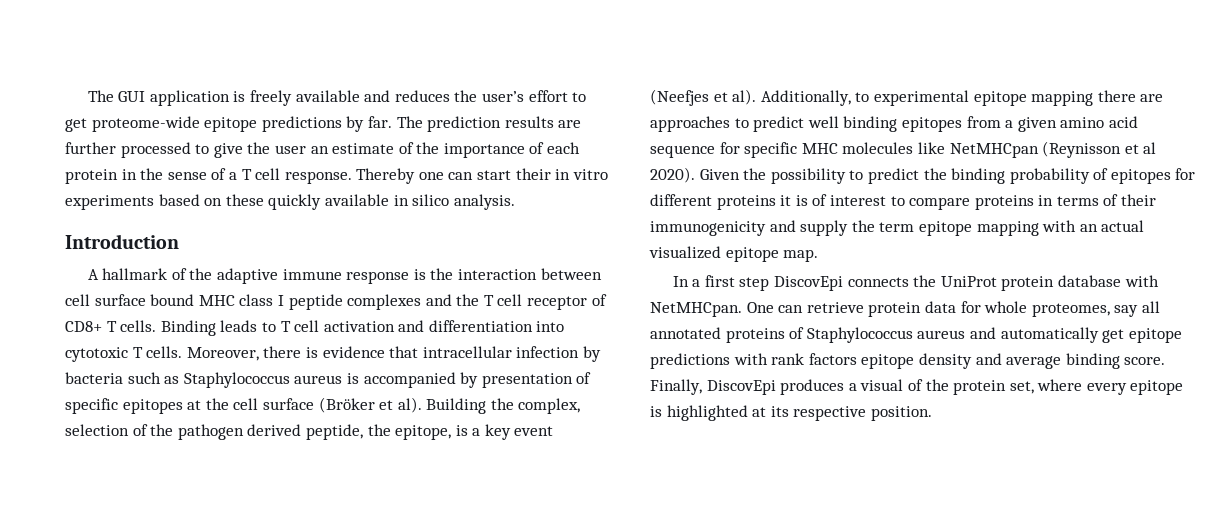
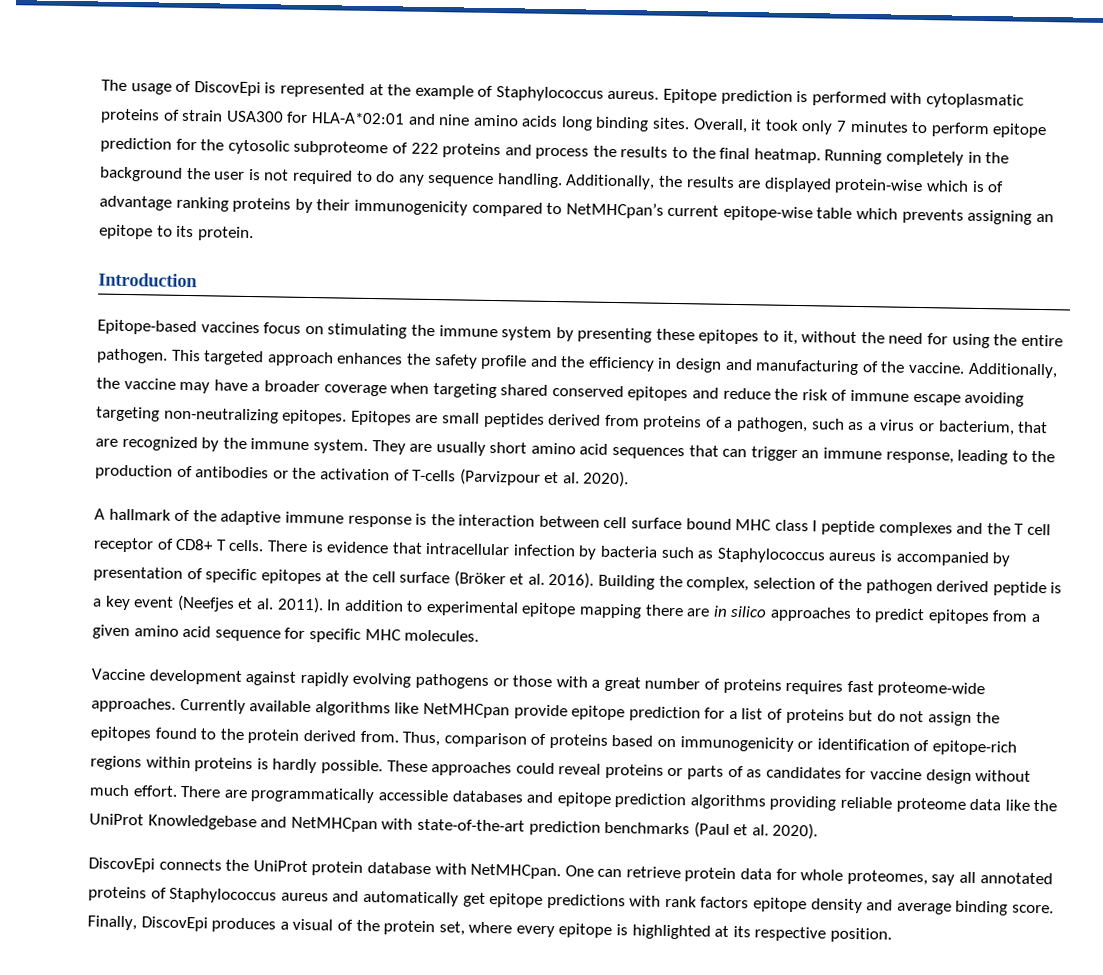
[87,90,587,106] [65,116,582,132] [65,142,581,158] [65,168,608,184] [65,194,515,210] [65,234,179,249] The GUI application is freely available and reduces the user’s effort to get proteome-wide epitope predictions by far. The prediction results are further processed to give the user an estimate of the importance of each protein in the sense of a T cell response. Thereby one can start their in vitro experiments based on these quickly available in silico analysis. // Introduction -> [101,79,1025,109] [100,108,1048,139] [100,137,1010,166] [99,166,1005,195] [99,195,1054,225] [99,224,254,242] [98,272,198,288] [97,319,1063,349] [96,348,1058,379] [96,377,1025,407] [96,406,1049,436] [95,435,1056,465] [95,464,630,488] The usage of DiscovEpi is represented at the example of Staphylococcus aureus. Epitope prediction is performed with cytoplasmatic proteins of strain USA300 for HLA-A*02:01 and nine amino acids long binding sites. Overall, it took only 7 minutes to perform epitope prediction for the cytosolic subproteome of 222 proteins and process the results to the final heatmap. Running completely in the background the user is not required to do any sequence handling. Additionally, the results are displayed protein-wise which is of advantage ranking proteins by their immunogenicity compared to NetMHCpan’s current epitope-wise table which prevents assigning an epitope to its protein. // Introduction // Epitope-based vaccines focus on stimulating the immune system by presenting these epitopes to it, without the need for using the entire pathogen. This targeted approach enhances the safety profile and the efficiency in design and manufacturing of the vaccine. Additionally, the vaccine may have a broader coverage when targeting shared conserved epitopes and reduce the risk of immune escape avoiding targeting non-neutralizing epitopes. Epitopes are small peptides derived from proteins of a pathogen, such as a virus or bacterium, that are recognized by the immune system. They are usually short amino acid sequences that can trigger an immune response, leading to the production of antibodies or the activation of T-cells (Parvizpour et al. 2020).
[160,320,565,336] [65,346,302,362] Binding leads to T cell activation and differentiation into cytotoxic T cells. Moreover, there -> [266,540,308,552] There
[397,397,422,413] al). -> [527,571,595,589] al. 2016).
[305,424,452,440] peptide, the epitope, -> [992,581,1047,597] peptide
[732,89,851,106] al). Additionally, -> [255,596,404,614] al. 2011). In addition
(1164, 98) none -> [712,605,768,618] in silico
[807,116,898,132] well binding -> (926, 616) none
[842,141,1157,158] [650,167,1196,184] [650,194,1157,210] [650,220,1145,236] [649,246,819,262] [672,275,770,291] molecules like NetMHCpan (Reynisson et al 2020). Given the possibility to predict the binding probability of epitopes for different proteins it is of interest to compare proteins in terms of their immunogenicity and supply the term epitope mapping with an actual visualized epitope map. // In a first step -> [404,629,480,642] [91,668,986,698] [91,697,1000,726] [90,726,1018,756] [90,755,1032,784] [89,784,1058,813] [89,813,819,840] molecules. // Vaccine development against rapidly evolving pathogens or those with a great number of proteins requires fast proteome-wide approaches. Currently available algorithms like NetMHCpan provide epitope prediction for a list of proteins but do not assign the epitopes found to the protein derived from. Thus, comparison of proteins based on immunogenicity or identification of epitope-rich regions within proteins is hardly possible. These approaches could reveal proteins or parts of as candidates for vaccine design without much effort. There are programmatically accessible databases and epitope prediction algorithms providing reliable proteome data like the UniProt Knowledgebase and NetMHCpan with state-of-the-art prediction benchmarks (Paul et al. 2020). //

